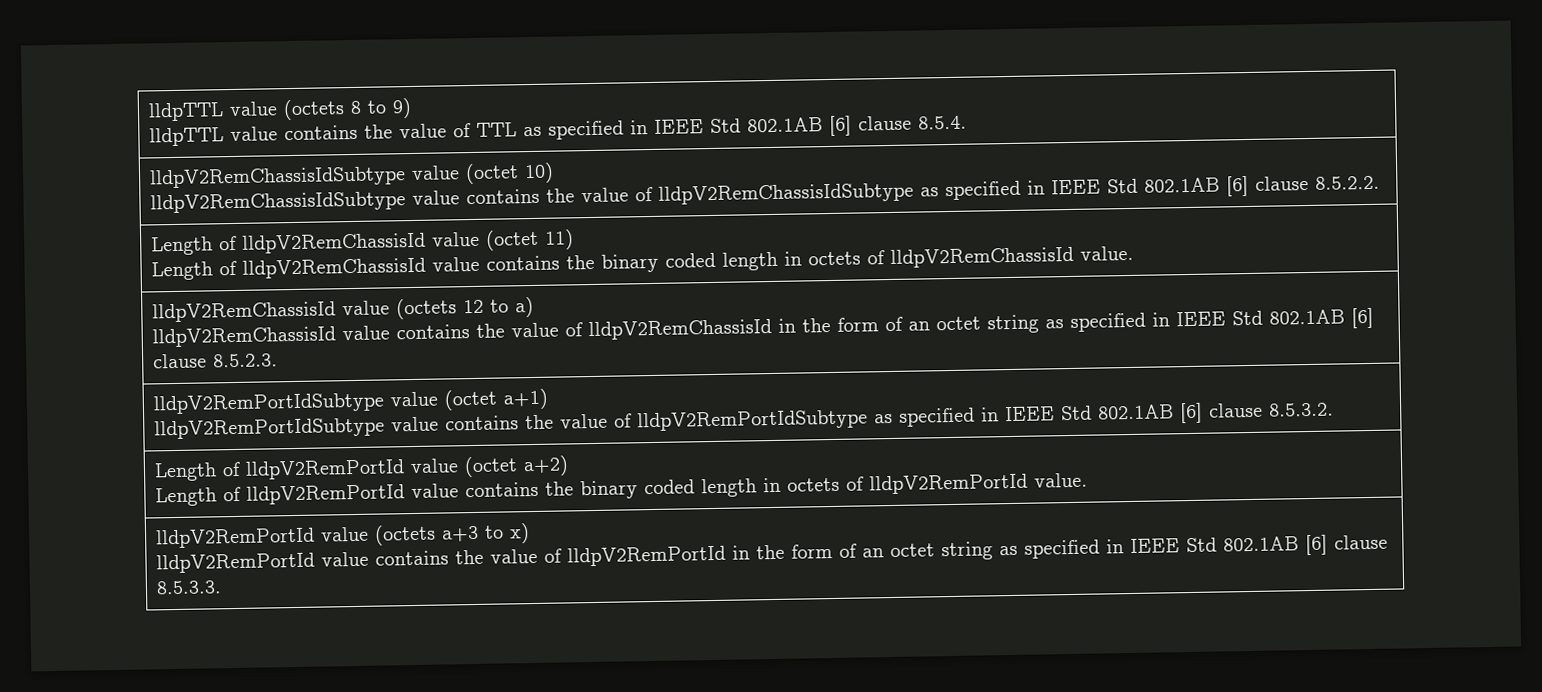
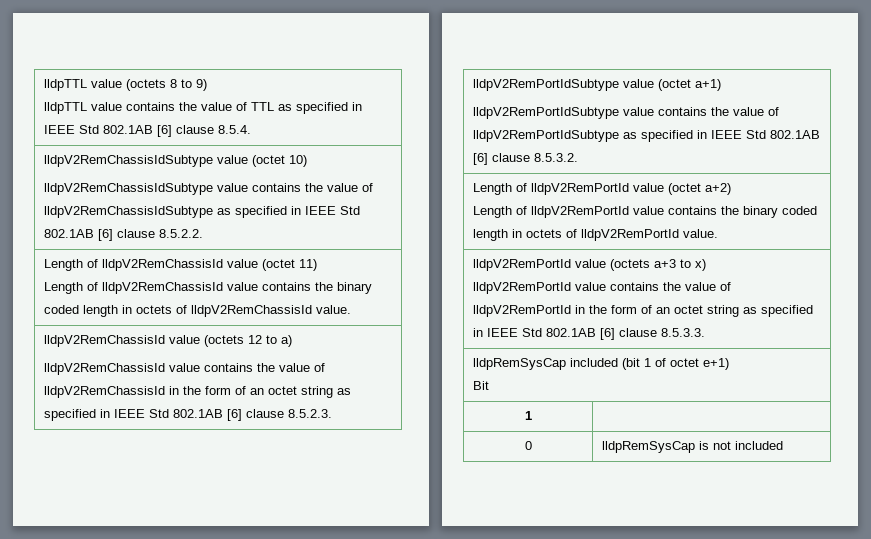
(223, 587) none -> [473,358,730,370] [473,381,490,390] [524,411,532,420] [524,441,532,450] [602,441,784,453] // lldpRemSysCap included (bit 1 of octet e+1) // Bit // 1 | // 0 | lldpRemSysCap is not included

